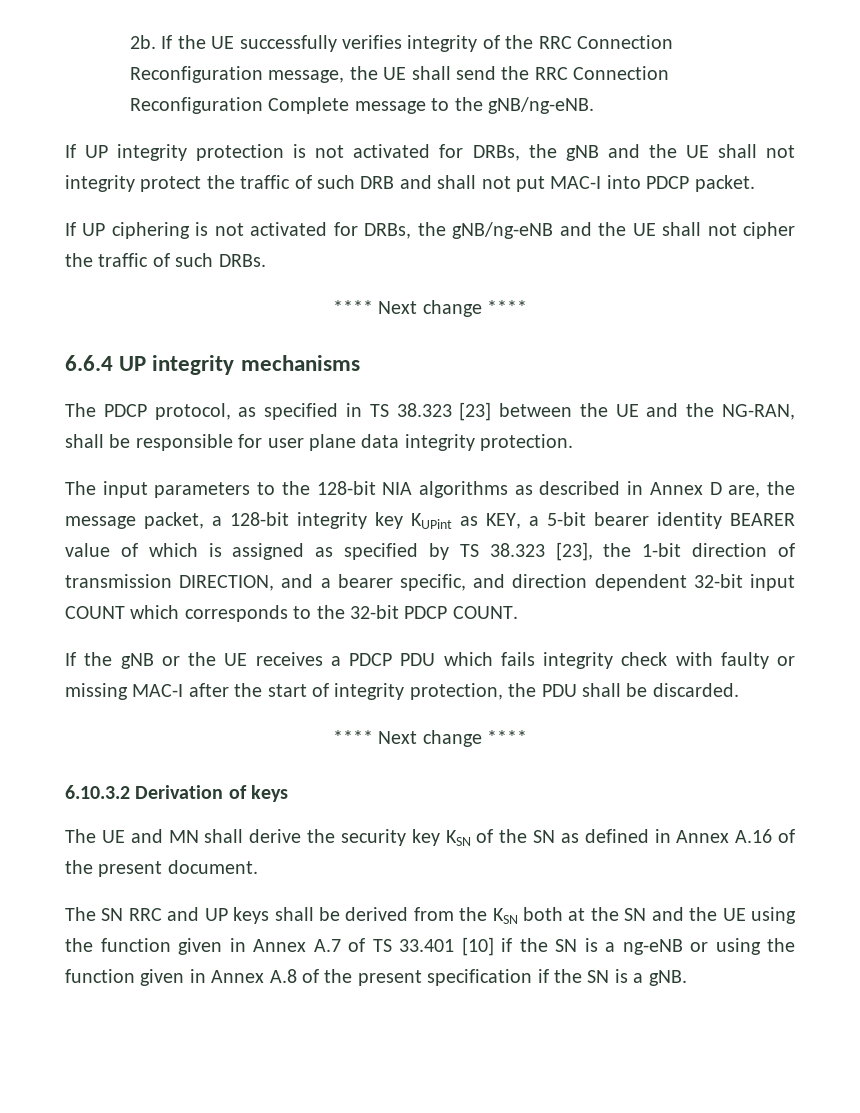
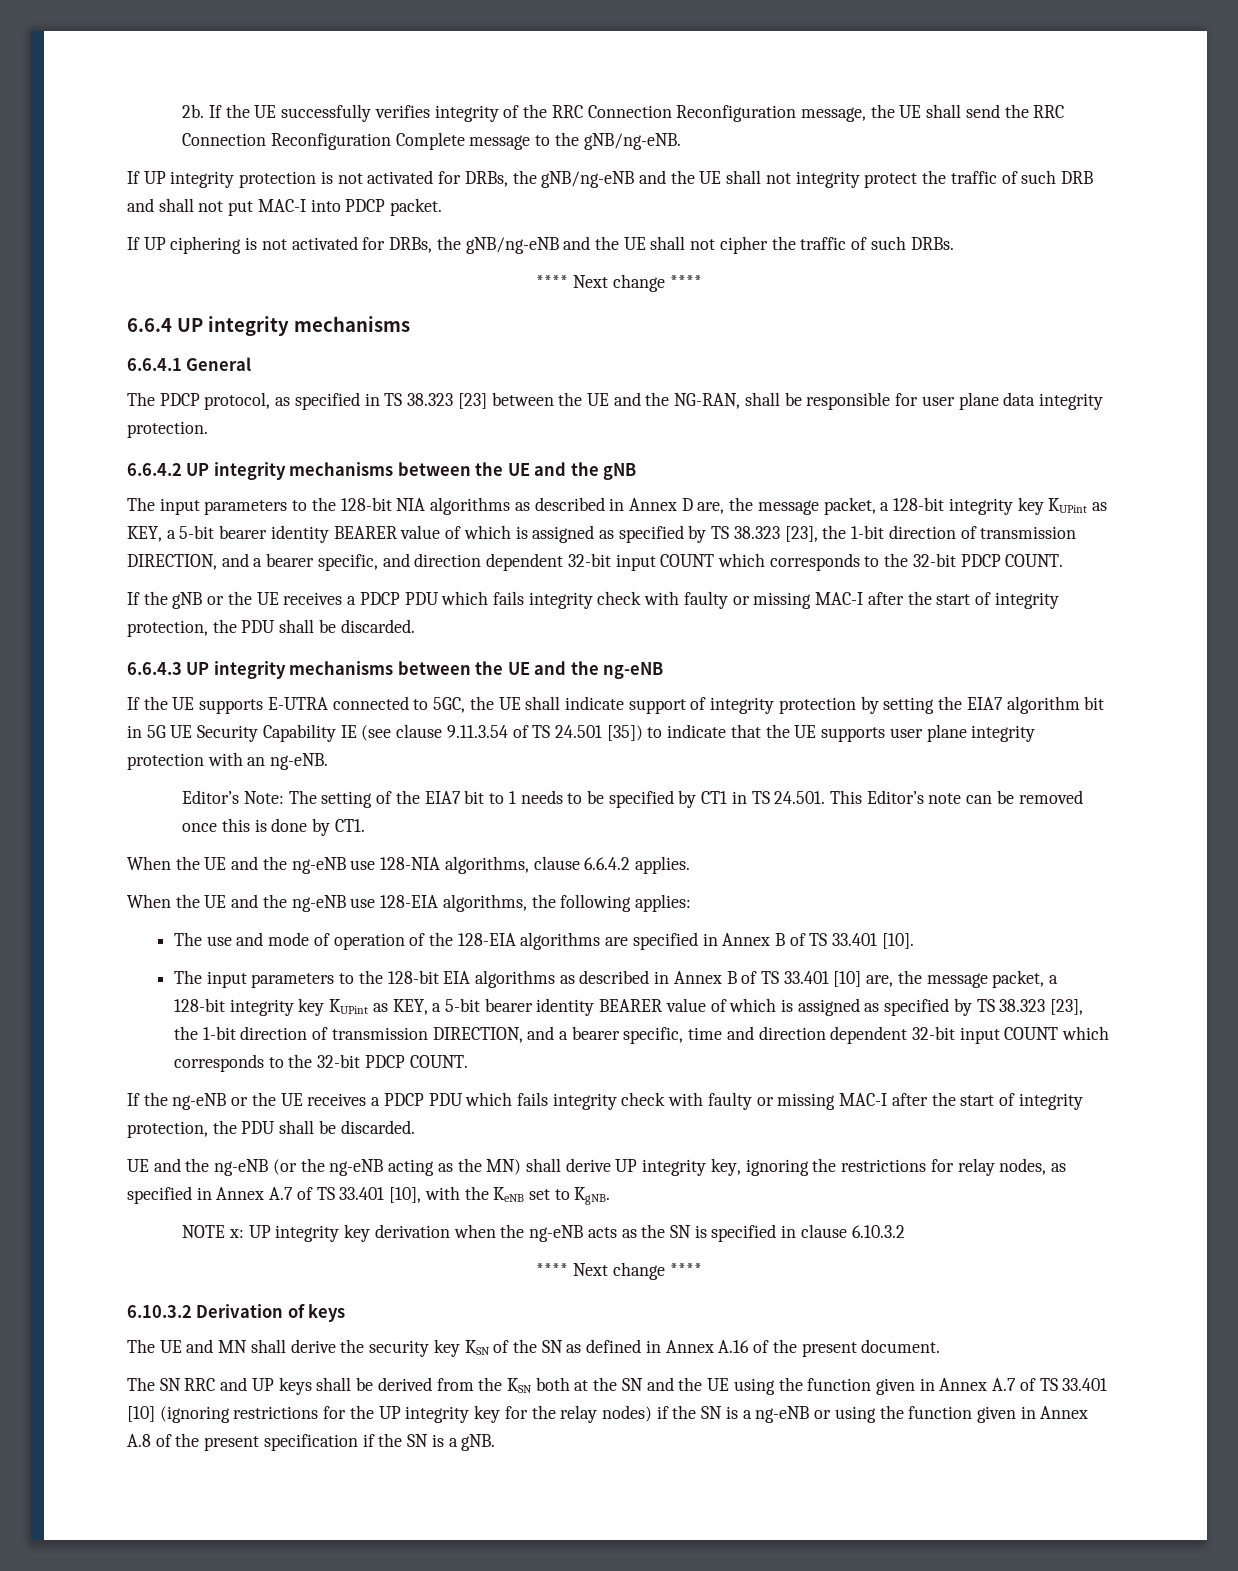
[565,145,599,161] gNB -> [541,171,635,188] gNB/ng-eNB
(360, 363) none -> [127,357,252,371] // 6.6.4.1 General
(574, 442) none -> [127,462,637,480] // 6.6.4.2 UP integrity mechanisms between the UE and the gNB
(739, 690) none -> [127,661,664,679] [127,696,1105,714] [127,724,1036,742] [127,752,329,770] [182,790,1083,808] [182,818,365,836] [127,856,690,874] [127,894,691,912] [173,932,914,950] [173,970,1059,988] [173,998,1084,1016] [173,1026,1110,1044] [173,1054,468,1072] [127,1092,1083,1110] [127,1120,415,1138] [127,1158,1066,1176] [127,1186,611,1205] [182,1224,905,1242] // 6.6.4.3 UP integrity mechanisms between the UE and the ng-eNB // If the UE supports E-UTRA connected to 5GC, the UE shall indicate support of integrity protection by setting the EIA7 algorithm bit in 5G UE Security Capability IE (see clause 9.11.3.54 of TS 24.501 [35]) to indicate that the UE supports user plane integrity protection with an ng-eNB. // Editor’s Note: The setting of the EIA7 bit to 1 needs to be specified by CT1 in TS 24.501. This Editor’s note can be removed once this is done by CT1. // When the UE and the ng-eNB use 128-NIA algorithms, clause 6.6.4.2 applies. // When the UE and the ng-eNB use 128-EIA algorithms, the following applies: // The use and mode of operation of the 128-EIA algorithms are specified in Annex B of TS 33.401 [10]. // The input parameters to the 128-bit EIA algorithms as described in Annex B of TS 33.401 [10] are, the message packet, a 128-bit integrity key KUPint as KEY, a 5-bit bearer identity BEARER value of which is assigned as specified by TS 38.323 [23], the 1-bit direction of transmission DIRECTION, and a bearer specific, time and direction dependent 32-bit input COUNT which corresponds to the 32-bit PDCP COUNT. // If the ng-eNB or the UE receives a PDCP PDU which fails integrity check with faulty or missing MAC-I after the start of integrity protection, the PDU shall be discarded. // UE and the ng-eNB (or the ng-eNB acting as the MN) shall derive UP integrity key, ignoring the restrictions for relay nodes, as specified in Annex A.7 of TS 33.401 [10], with the KeNB set to KgNB. // NOTE x: UP integrity key derivation when the ng-eNB acts as the SN is specified in clause 6.10.3.2
(494, 946) none -> [159,1405,652,1423] (ignoring restrictions for the UP integrity key for the relay nodes)

